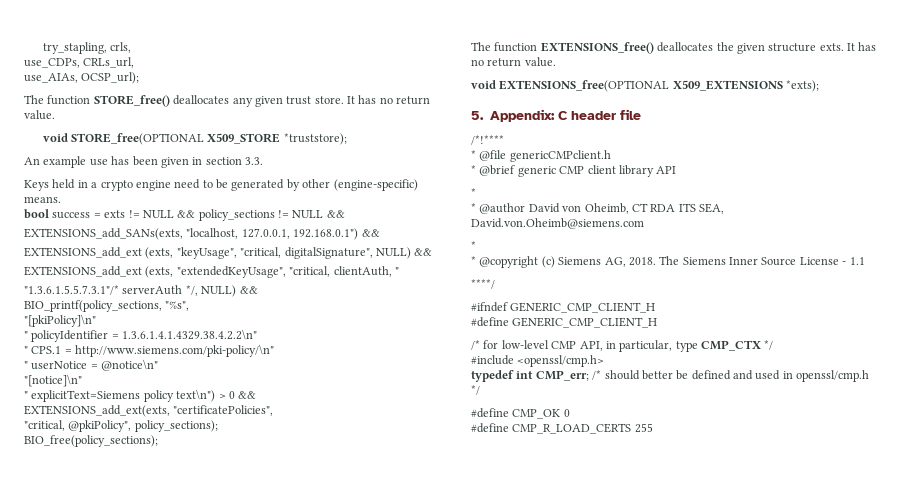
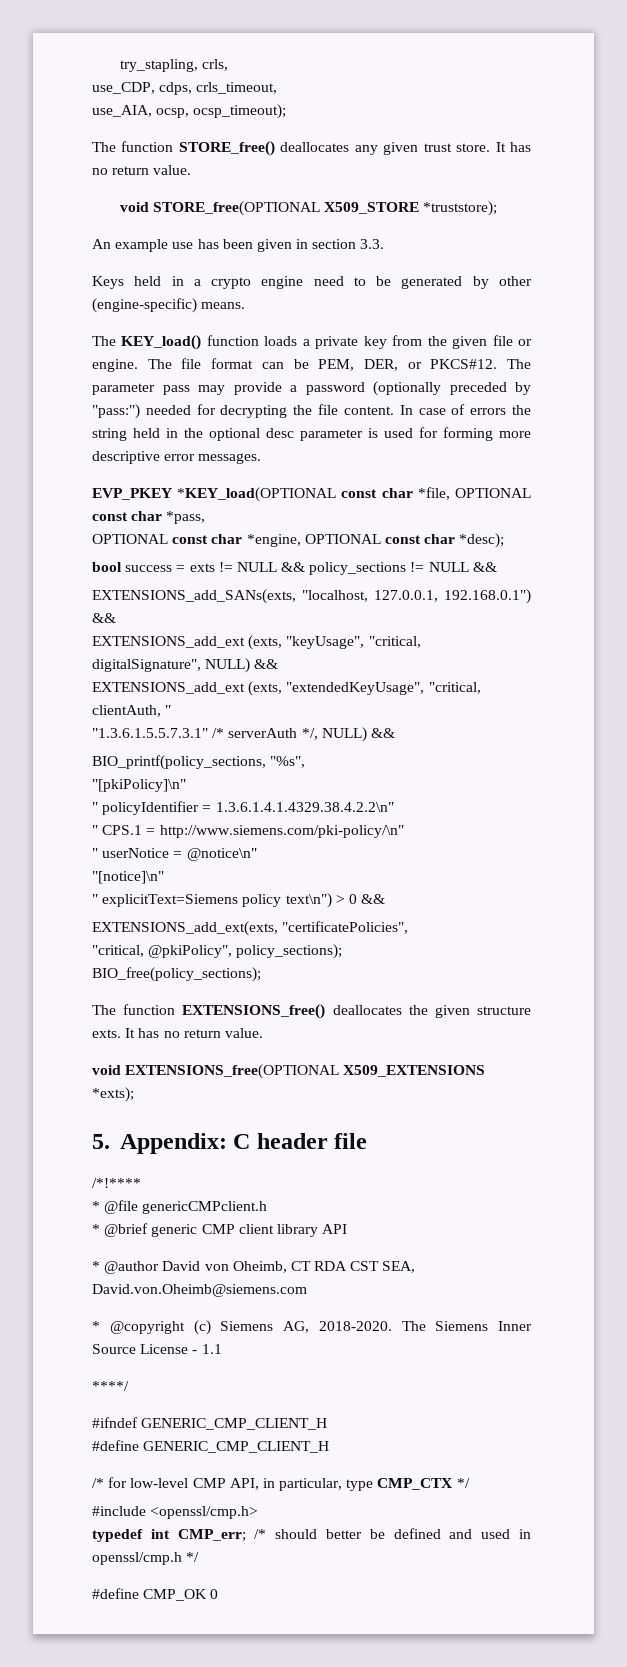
[24,57,135,68] [24,72,140,84] use_CDPs, CRLs_url, // use_AIAs, OCSP_url); -> [92,82,278,95] [92,104,287,119] use_CDP, cdps, crls_timeout, // use_AIA, ocsp, ocsp_timeout);
(61, 199) none -> [92,335,532,350] [92,358,531,372] [92,381,531,396] [92,404,531,419] [92,427,531,441] [92,451,262,464] [92,487,531,502] [92,511,206,524] [92,533,505,548] // The KEY_load() function loads a private key from the given file or engine. The file format can be PEM, DER, or PKCS#12. The parameter pass may provide a password (optionally preceded by "pass:") needed for decrypting the file content. In case of errors the string held in the optional desc parameter is used for forming more descriptive error messages. // EVP_PKEY *KEY_load(OPTIONAL const char *file, OPTIONAL const char *pass, // OPTIONAL const char *engine, OPTIONAL const char *desc);
[24,285,119,295] "1.3.6.1.5.5.7.3.1"/* -> [92,728,225,738] "1.3.6.1.5.5.7.3.1" /*
[471,203,476,212] // * -> (100, 1266) none
[678,203,696,212] ITS -> [350,1261,380,1271] CST
[471,256,476,265] // * -> (100, 1326) none
[628,257,656,266] 2018. -> [318,1321,392,1331] 2018-2020.
[471,423,653,434] // #define CMP_R_LOAD_CERTS 255 -> (219, 1594) none

